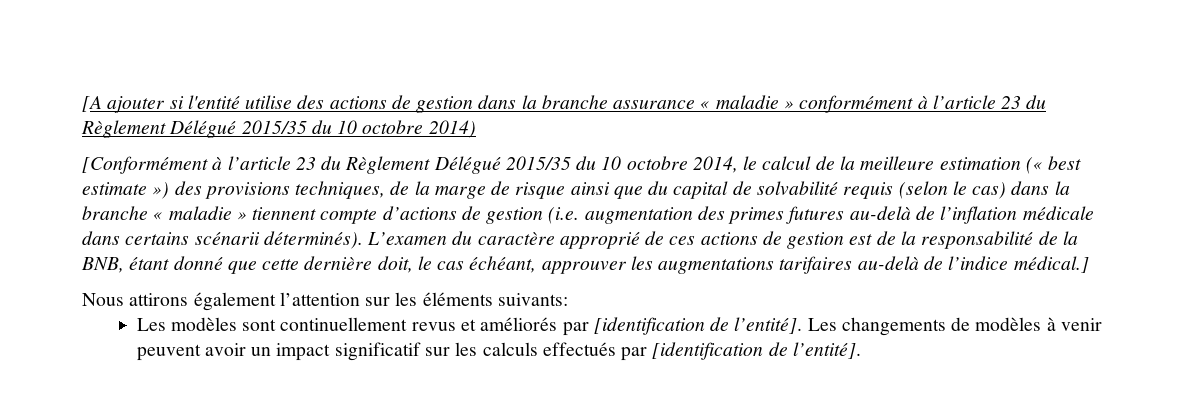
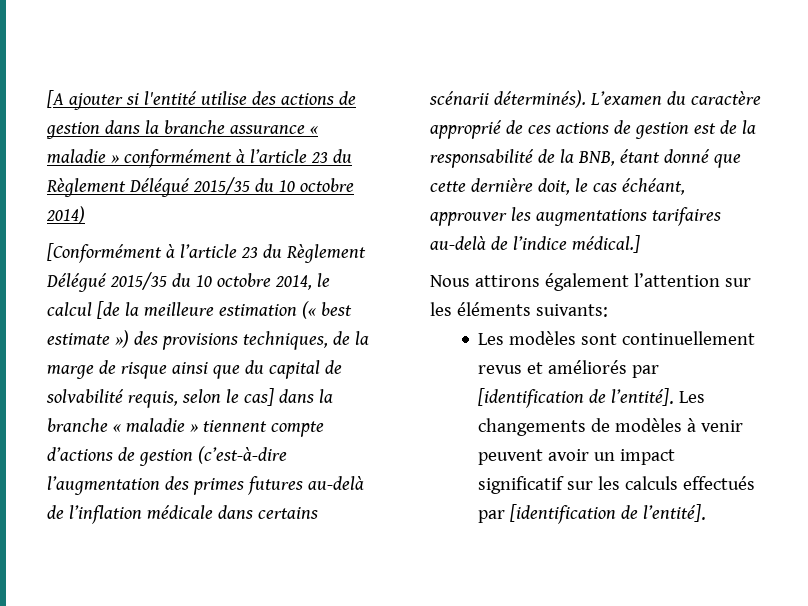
[815,156,835,170] de -> [96,301,120,319] [de
[843,181,1007,199] requis (selon le cas) -> [127,388,274,408] requis, selon le cas]
[548,207,693,224] (i.e. augmentation -> [197,446,287,464] [47,476,160,495] (c’est-à-dire l’augmentation

